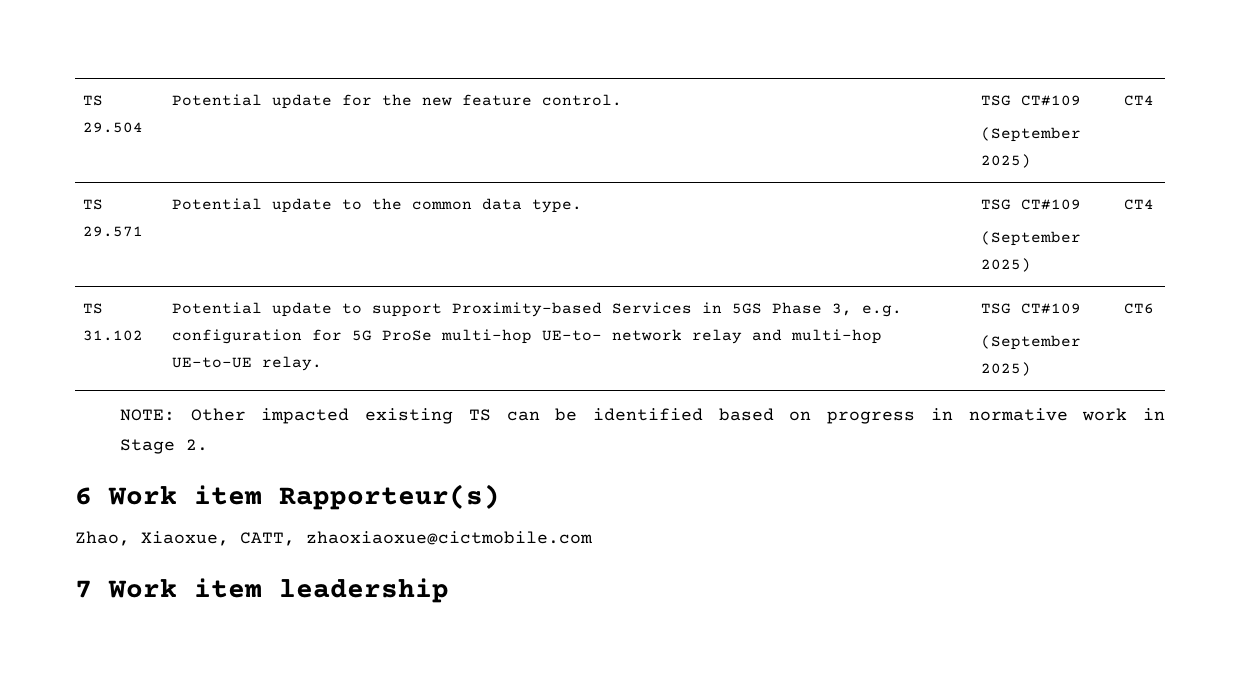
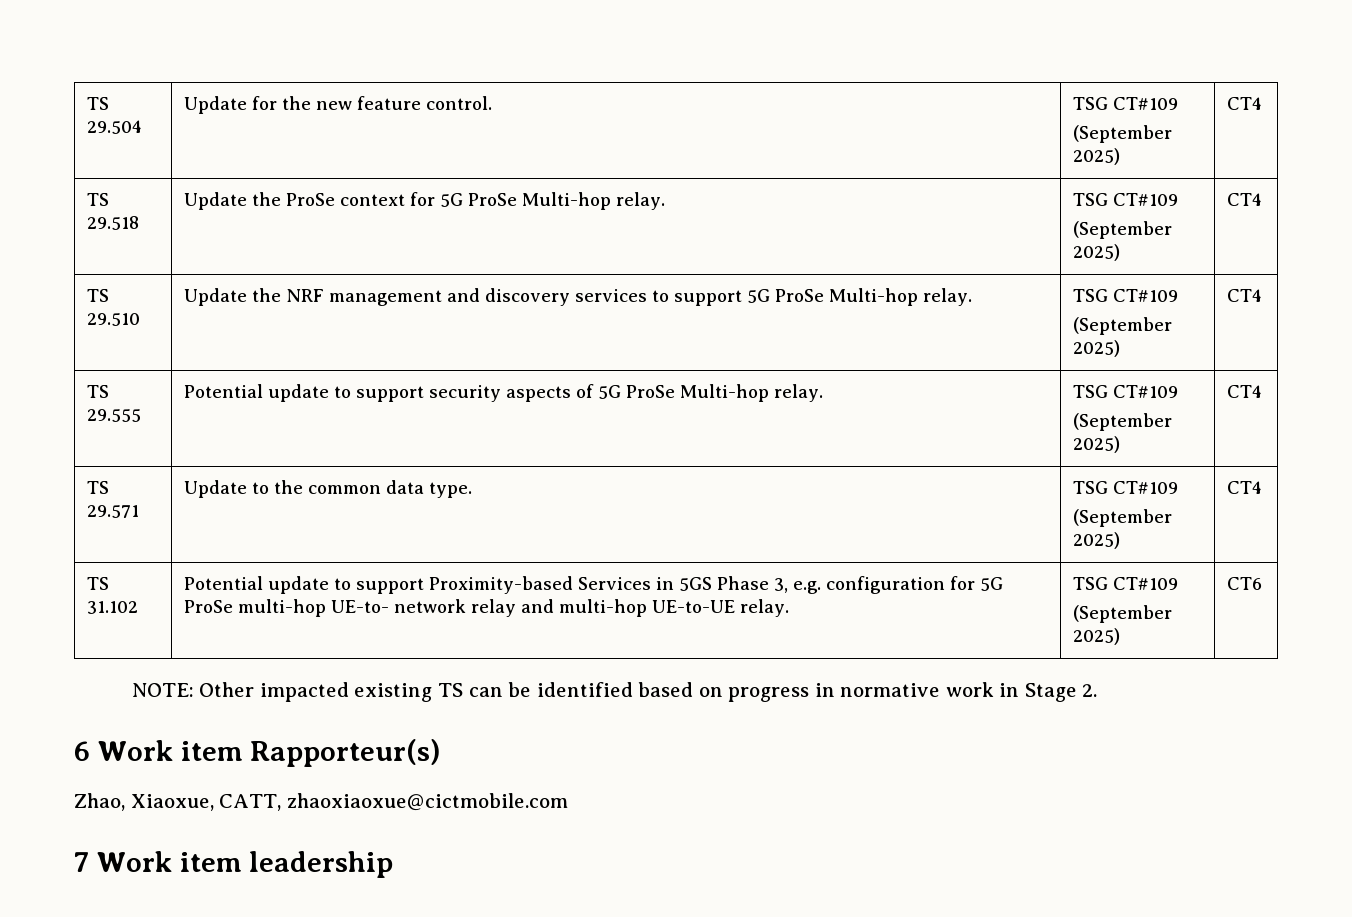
[172,94,333,109] Potential update -> [184,96,248,114] Update
[83,226,144,237] [172,198,333,213] 29.571 | Potential update -> [87,216,140,230] [184,192,666,210] [1073,193,1179,206] [1073,221,1173,239] [1073,244,1121,261] [1227,193,1263,206] [87,289,110,302] [87,313,141,326] [184,288,973,306] [1073,289,1179,302] [1073,317,1173,335] [1073,340,1121,357] [1227,289,1263,302] [87,385,110,398] [87,409,142,422] [184,384,824,402] [1073,385,1179,398] [1073,413,1173,431] [1073,436,1121,453] [1227,385,1263,398] [87,481,110,494] [87,505,140,518] [184,480,248,498] 29.518 | Update the ProSe context for 5G ProSe Multi-hop relay. | TSG CT#109 // (September 2025) | CT4 // TS 29.510 | Update the NRF management and discovery services to support 5G ProSe Multi-hop relay. | TSG CT#109 // (September 2025) | CT4 // TS 29.555 | Potential update to support security aspects of 5G ProSe Multi-hop relay. | TSG CT#109 // (September 2025) | CT4 // TS 29.571 | Update

